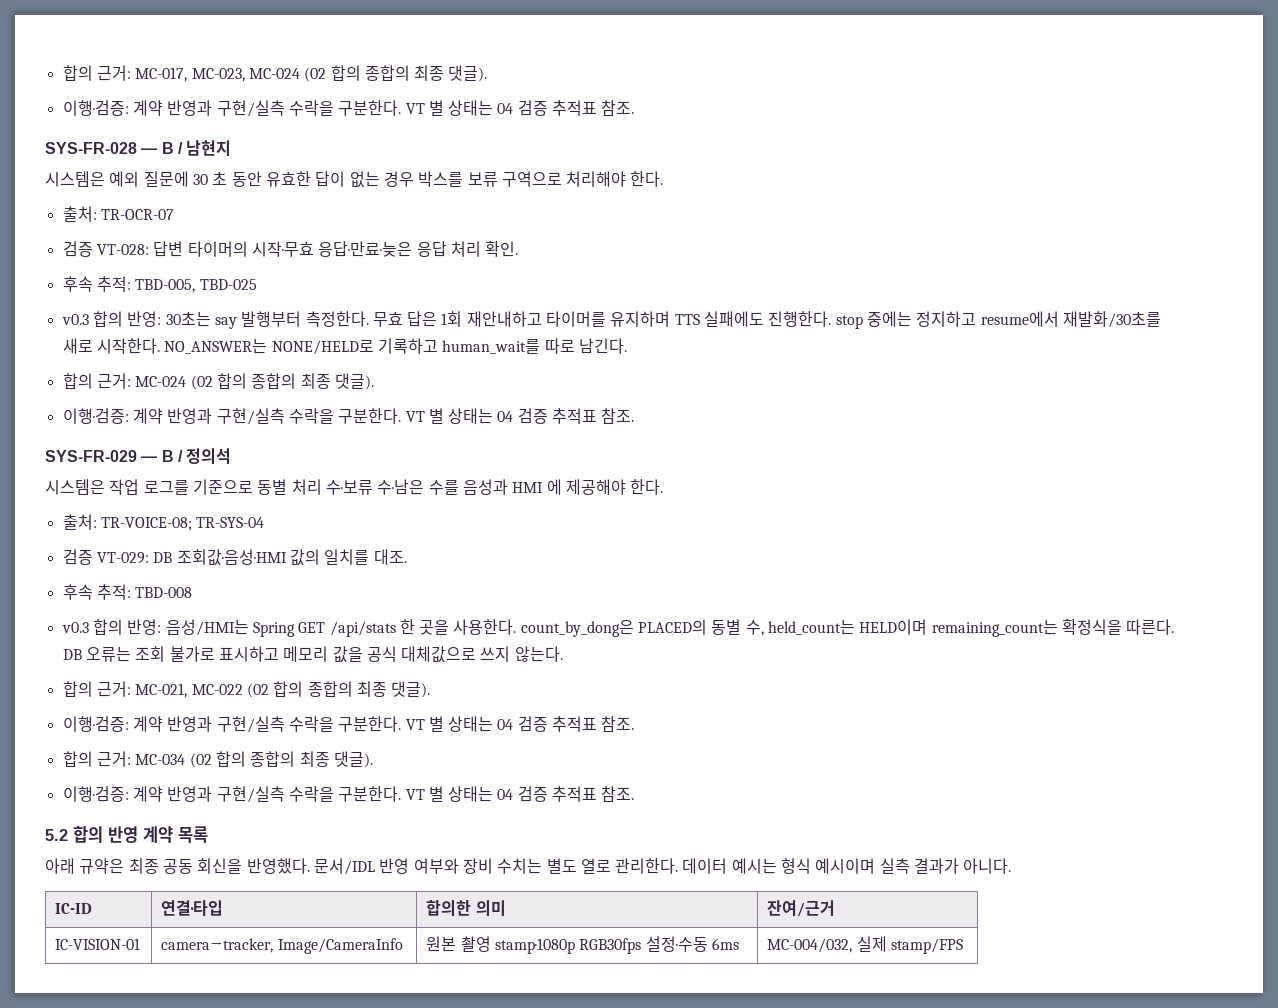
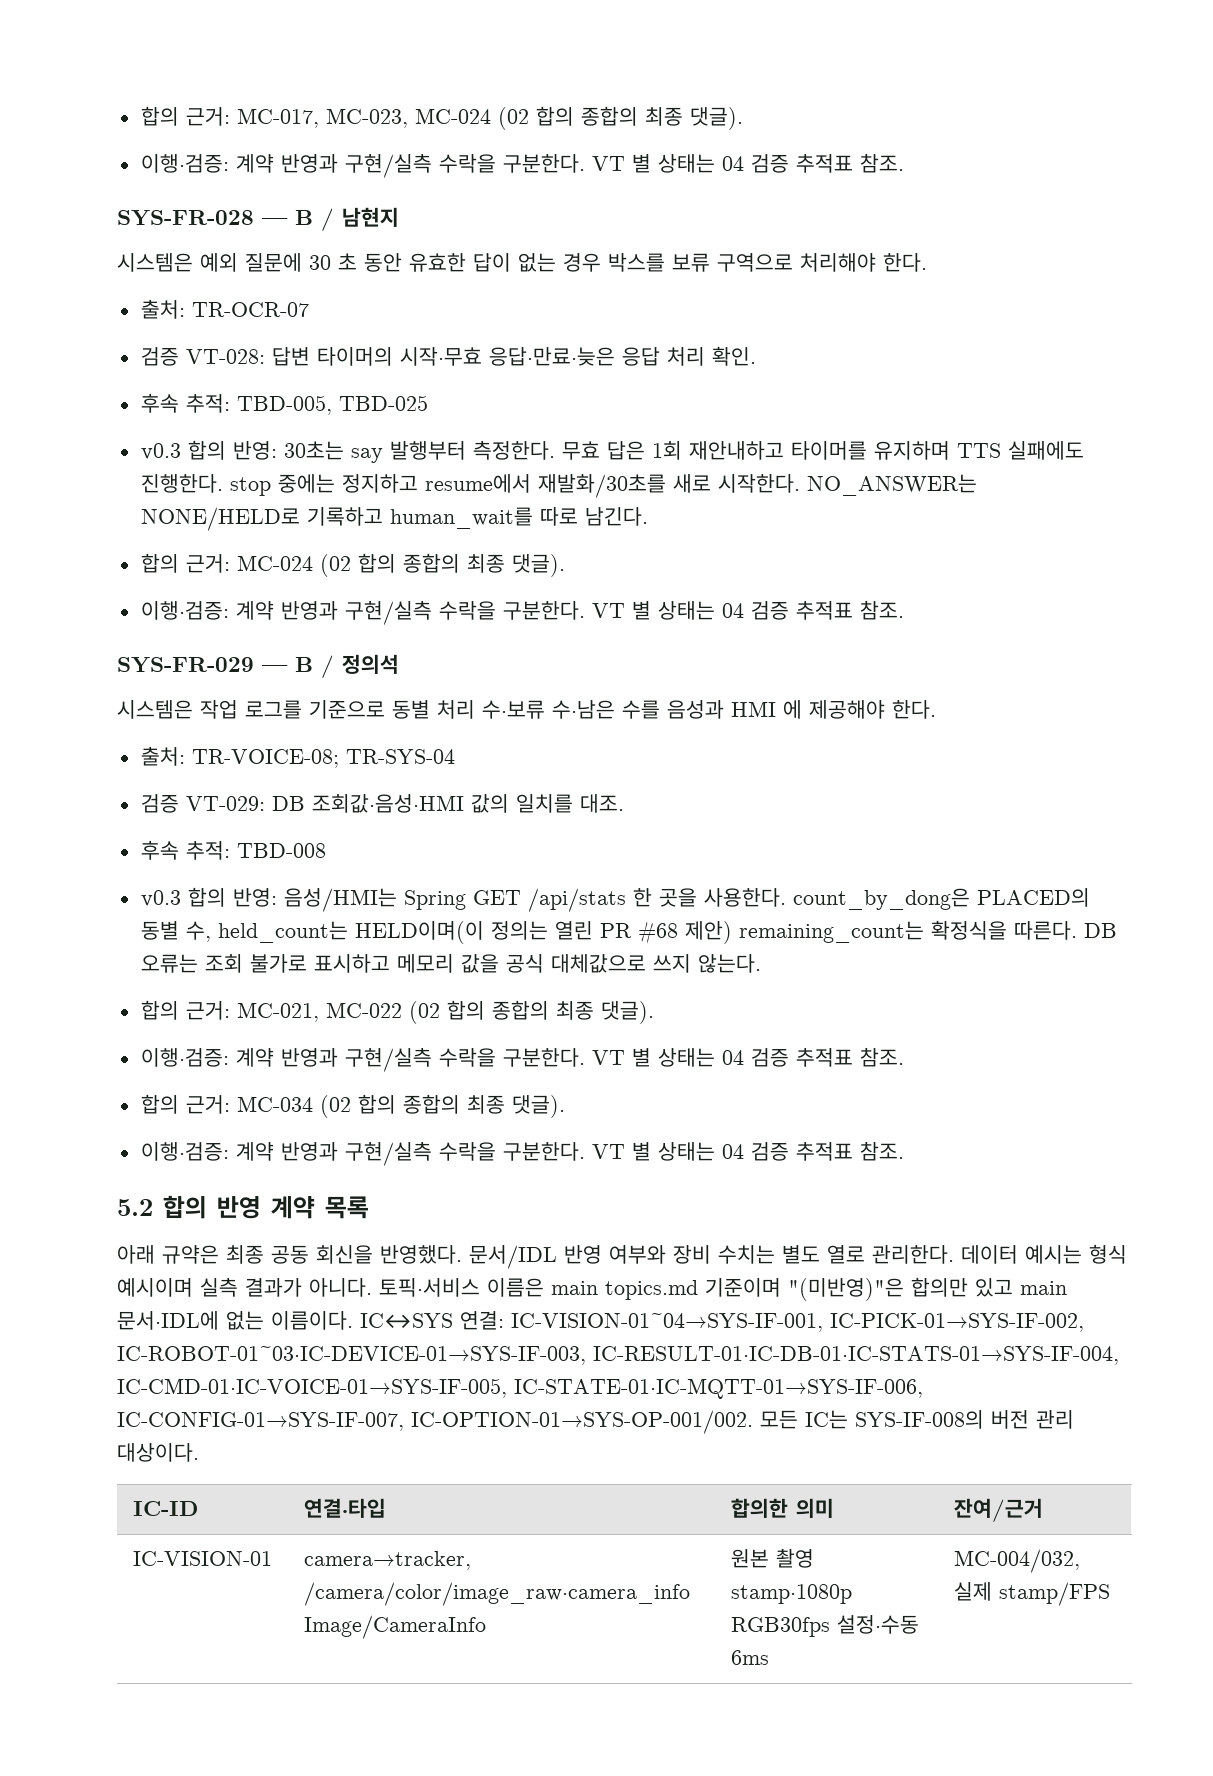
[859,619,928,635] HELD이며 -> [354,921,732,944] HELD이며(이 정의는 열린 PR #68 제안)
(1012, 866) none -> [379,1277,1067,1301] [117,1311,1084,1332] [117,1346,1119,1365] [117,1378,923,1399] [117,1410,1074,1434] [117,1443,199,1462] 토픽·서비스 이름은 main topics.md 기준이며 "(미반영)"은 합의만 있고 main 문서·IDL에 없는 이름이다. IC↔SYS 연결: IC-VISION-01~04→SYS-IF-001, IC-PICK-01→SYS-IF-002, IC-ROBOT-01~03·IC-DEVICE-01→SYS-IF-003, IC-RESULT-01·IC-DB-01·IC-STATS-01→SYS-IF-004, IC-CMD-01·IC-VOICE-01→SYS-IF-005, IC-STATE-01·IC-MQTT-01→SYS-IF-006, IC-CONFIG-01→SYS-IF-007, IC-OPTION-01→SYS-OP-001/002. 모든 IC는 SYS-IF-008의 버전 관리 대상이다.
(274, 945) none -> [303,1582,690,1606] /camera/color/image_raw·camera_info

